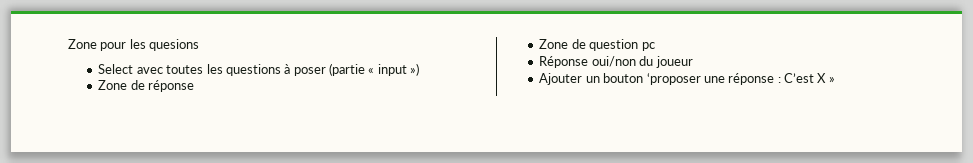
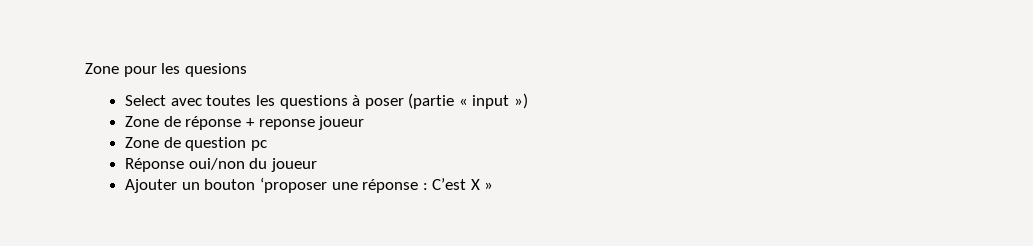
(195, 86) none -> [245,116,365,130] + reponse joueur

